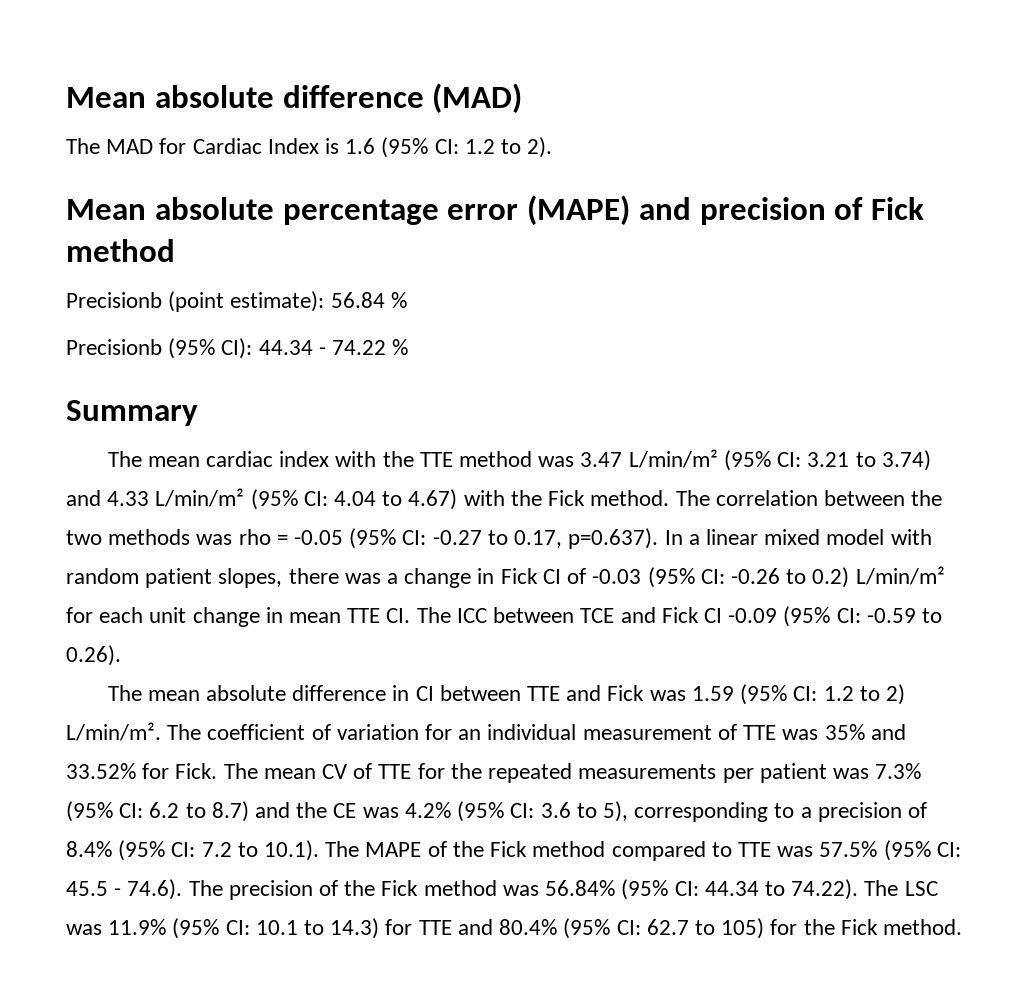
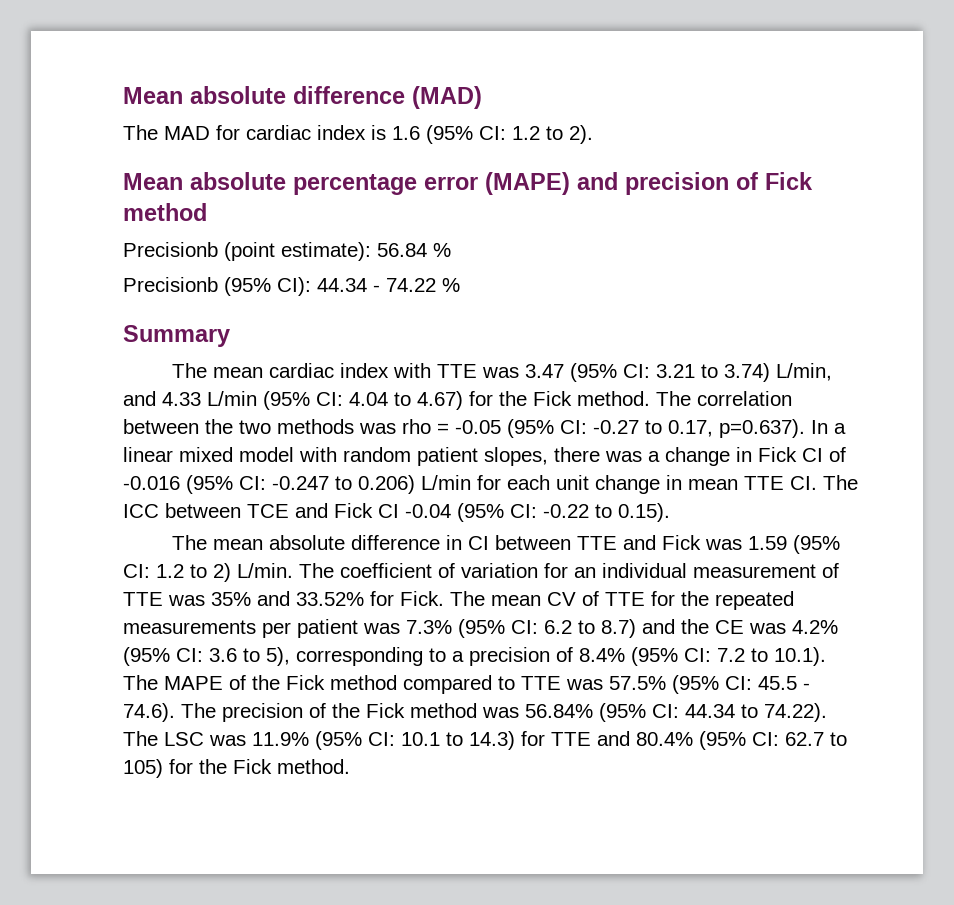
[192,138,319,154] Cardiac Index -> [246,125,366,140] cardiac index
[382,451,533,467] the TTE method -> [436,364,477,378] TTE
[628,449,718,468] L/min/m² -> (564, 371) none
(931, 460) none -> [775,363,832,381] L/min,
[155,488,245,507] L/min/m² -> [207,391,257,406] L/min
[463,490,505,506] with -> [469,391,493,406] for
[592,566,945,588] -0.03 (95% CI: -0.26 to 0.2) L/min/m² -> [123,475,471,494] -0.016 (95% CI: -0.247 to 0.206) L/min
[728,606,942,627] [66,645,121,666] -0.09 (95% CI: -0.59 to 0.26). -> [405,503,670,522] -0.04 (95% CI: -0.22 to 0.15).
[66,722,161,741] L/min/m². -> [237,563,293,578] L/min.

